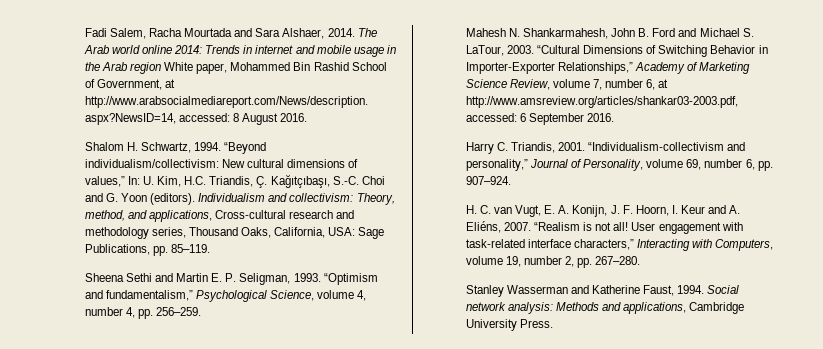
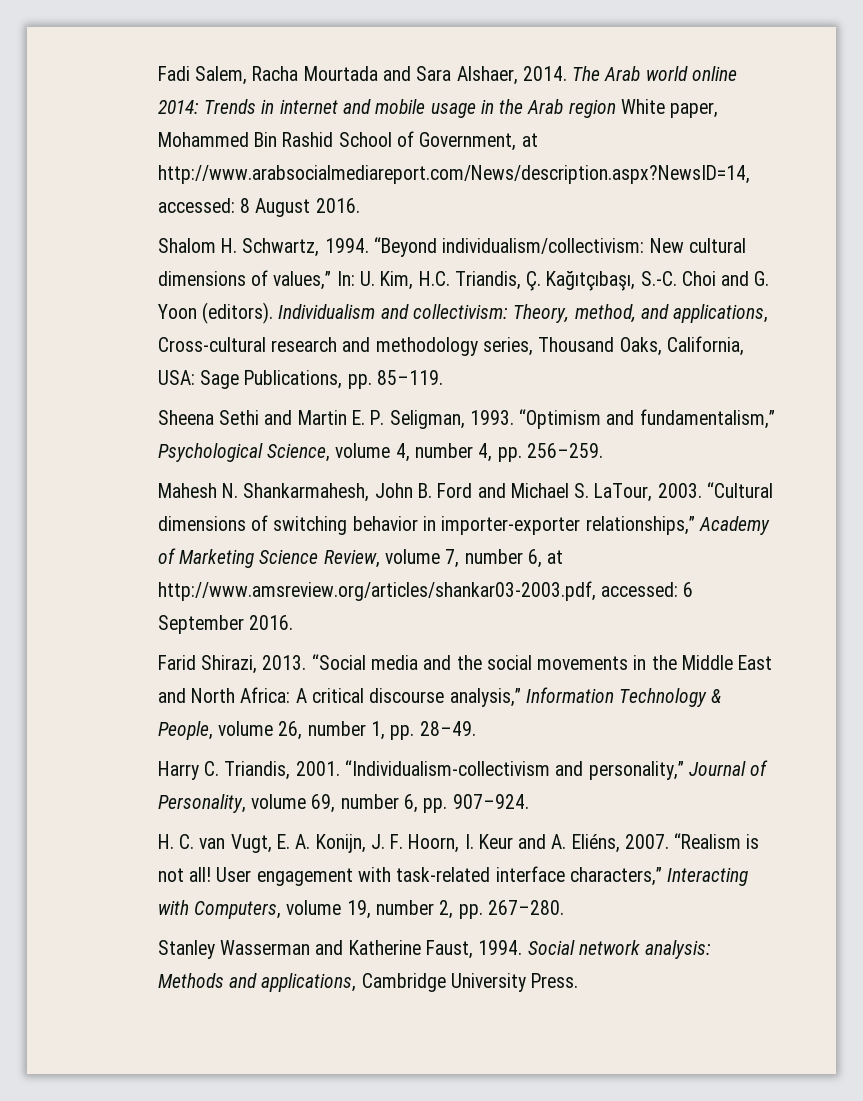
[583,45,768,57] [465,62,633,74] Dimensions of Switching Behavior in Importer-Exporter Relationships,” -> [157,515,695,535] dimensions of switching behavior in importer-exporter relationships,”
(615, 117) none -> [157,654,773,674] [157,687,722,707] [157,721,476,740] // Farid Shirazi, 2013. “Social media and the social movements in the Middle East and North Africa: A critical discourse analysis,” Information Technology & People, volume 26, number 1, pp. 28–49.

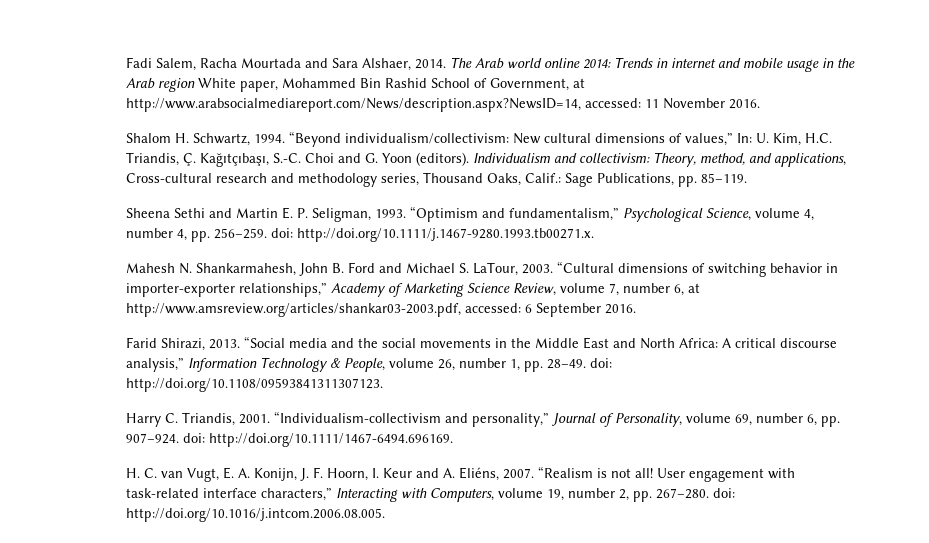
[240,198,311,217] 8 August -> [644,98,725,109] 11 November
[666,336,744,356] [157,370,195,385] California, USA: -> [524,173,561,183] Calif.:
(603, 450) none -> [270,228,594,242] doi: http://doi.org/10.1111/j.1467-9280.1993.tb00271.x.
(476, 728) none -> [589,358,612,368] [125,378,383,392] doi: http://doi.org/10.1108/09593841311307123.
(529, 801) none -> [182,433,453,447] doi: http://doi.org/10.1111/1467-6494.696169.
[157,940,712,959] [157,973,579,992] // Stanley Wasserman and Katherine Faust, 1994. Social network analysis: Methods and applications, Cambridge University Press. -> [712,488,735,498] [125,508,385,522] doi: http://doi.org/10.1016/j.intcom.2006.08.005.

